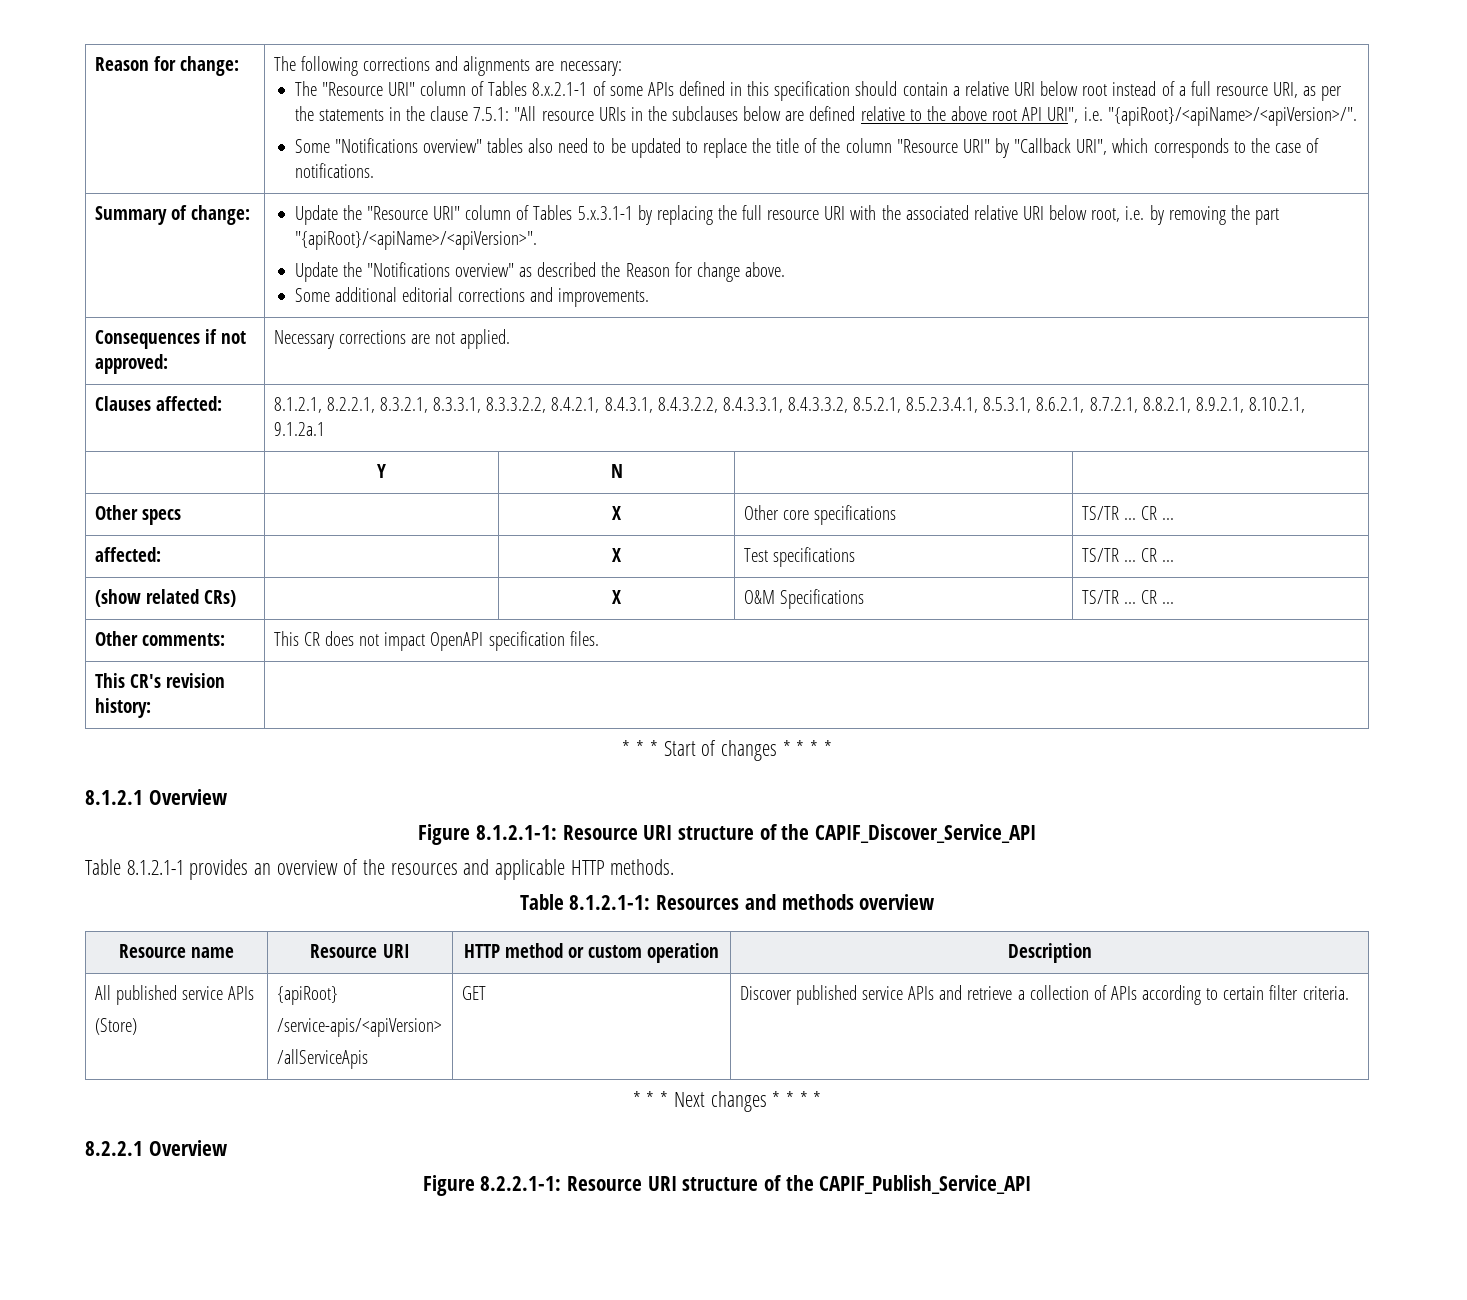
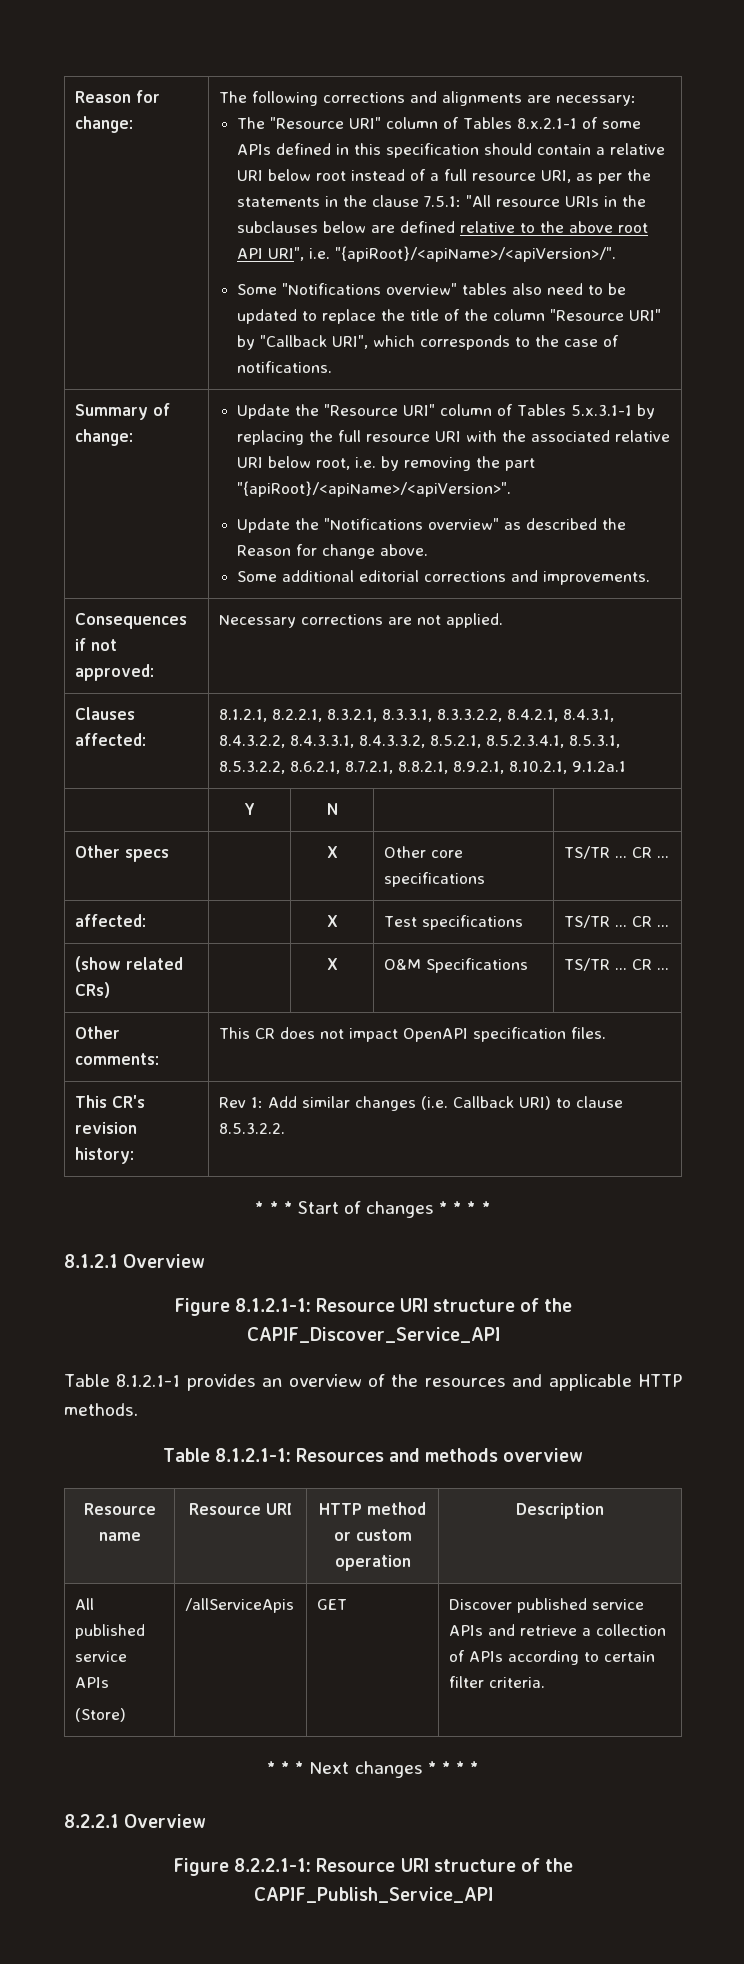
(1032, 405) none -> [218,761,285,774] 8.5.3.2.2,
(151, 708) none -> [218,1096,623,1111] [218,1123,285,1134] Rev 1: Add similar changes (i.e. Callback URI) to clause 8.5.3.2.2.
[276,986,338,1005] [276,1018,442,1037] {apiRoot} // /service-apis/<apiVersion> // -> (126, 1715) none

